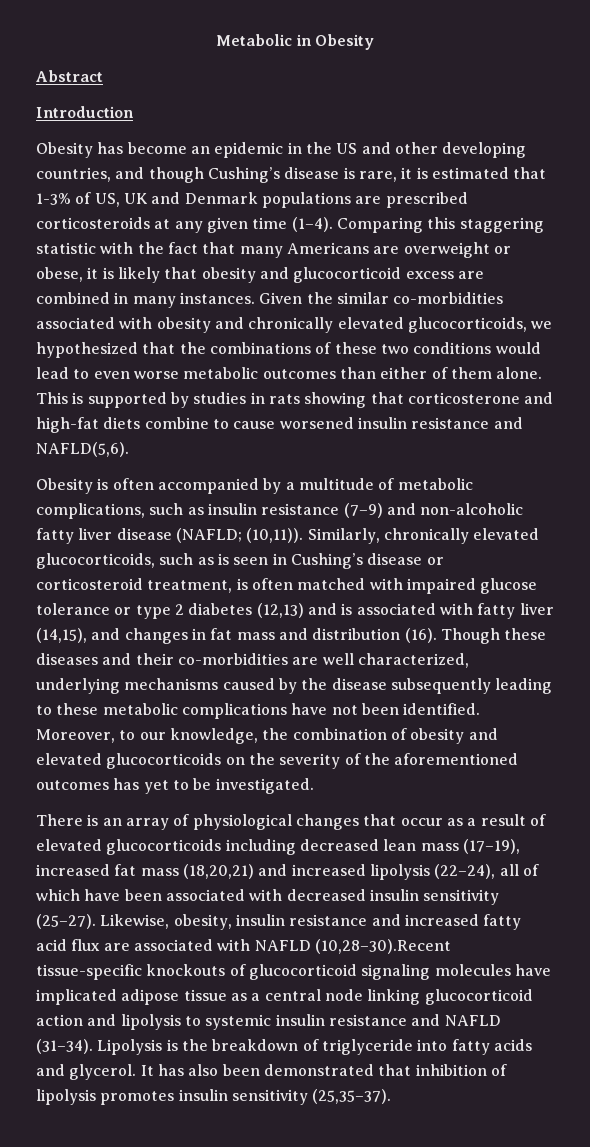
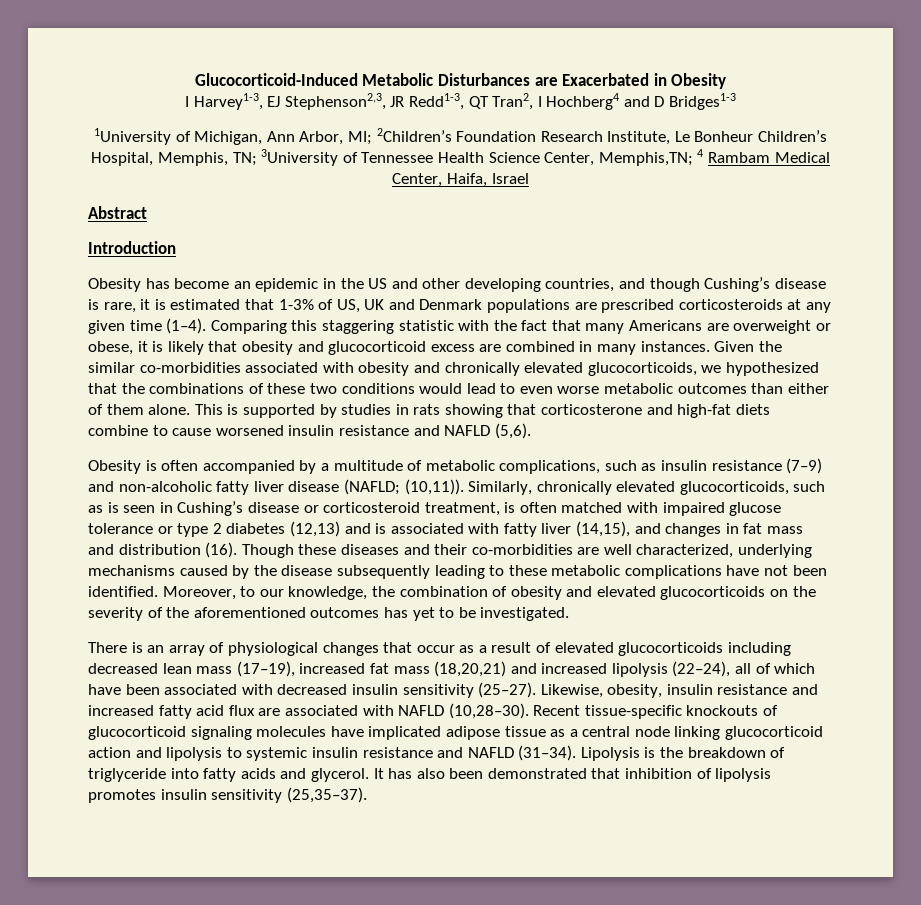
[216,34,374,50] Metabolic in Obesity -> [194,73,727,89] [184,93,737,110] [93,128,828,145] [91,149,830,166] [392,173,529,187] Glucocorticoid-Induced Metabolic Disturbances are Exacerbated in Obesity // I Harvey1-3, EJ Stephenson2,3, JR Redd1-3, QT Tran2, I Hochberg4 and D Bridges1-3 // 1University of Michigan, Ann Arbor, MI; 2Children’s Foundation Research Institute, Le Bonheur Children’s Hospital, Memphis, TN; 3University of Tennessee Health Science Center, Memphis,TN; 4 Rambam Medical Center, Haifa, Israel
[36,442,129,457] NAFLD(5,6). -> [444,423,531,439] NAFLD (5,6).
[314,939,451,954] (10,28–30).Recent -> [448,703,581,719] (10,28–30). Recent

